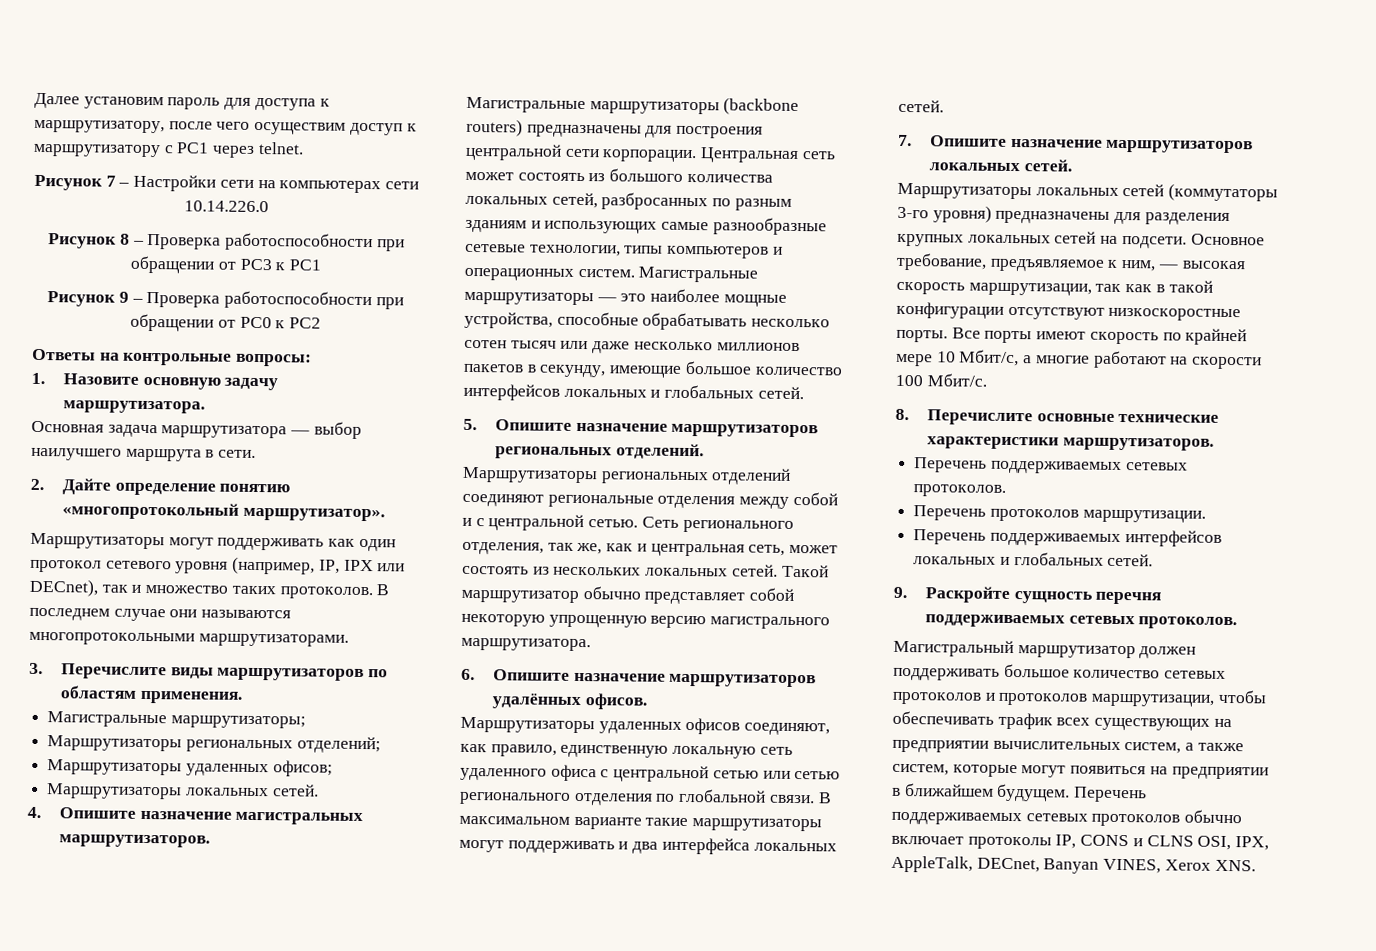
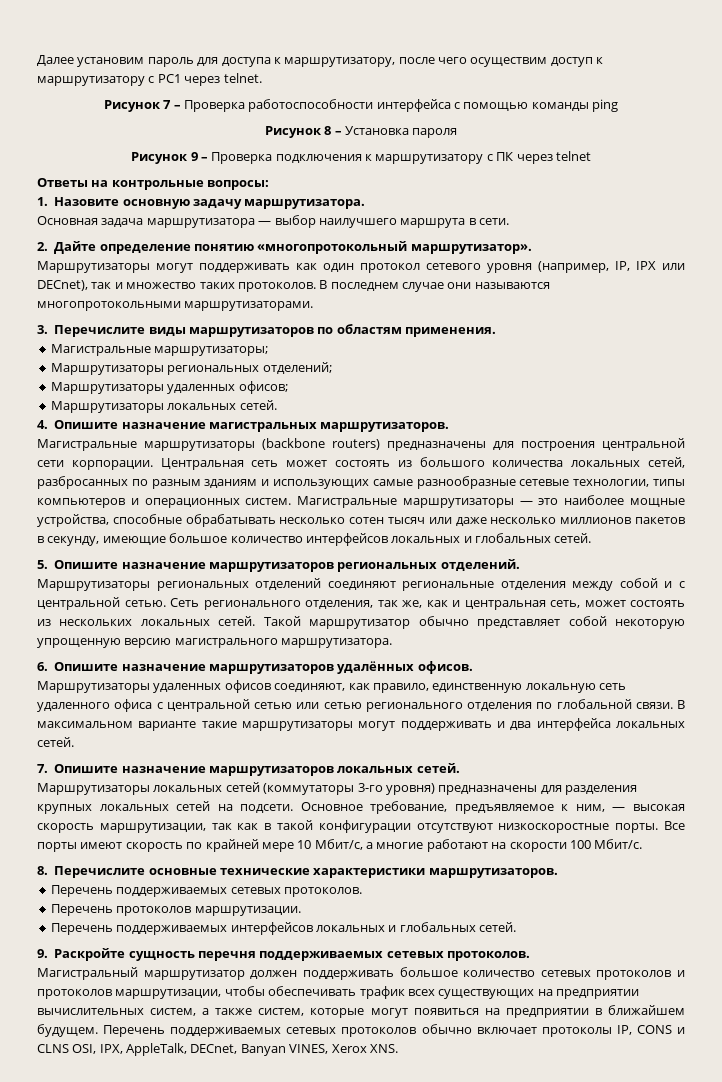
[133,174,420,194] [184,200,269,213] [48,232,405,252] [130,255,321,274] [47,290,404,310] [130,313,321,332] Настройки сети на компьютерах сети 10.14.226.0 // Рисунок 8 – Проверка работоспособности при обращении от PC3 к PC1 // Рисунок 9 – Проверка работоспособности при обращении от PC0 к PC2 -> [183,99,619,112] [264,126,458,138] [131,151,591,164] Проверка работоспособности интерфейса с помощью команды ping // Рисунок 8 – Установка пароля // Рисунок 9 – Проверка подключения к маршрутизатору c ПК через telnet

